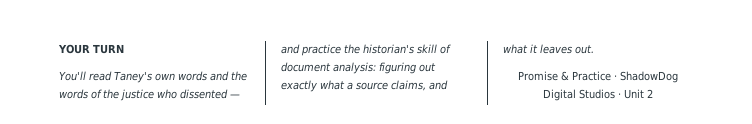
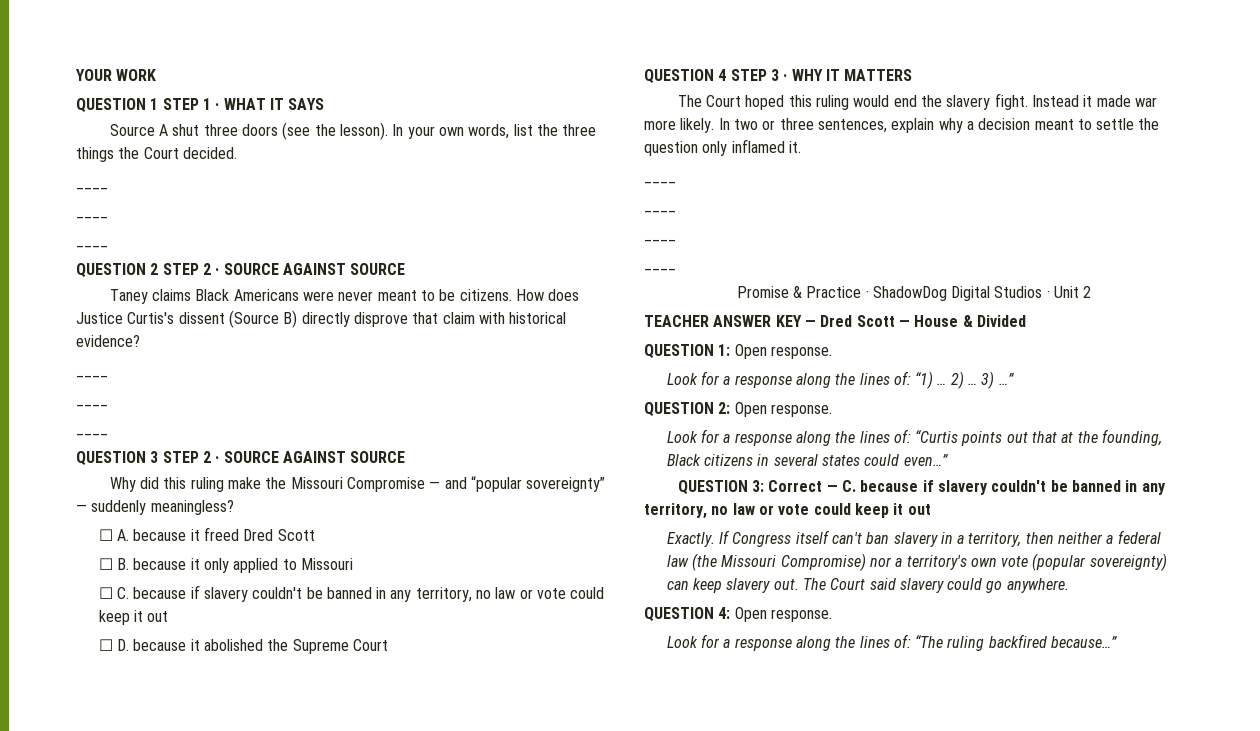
[93,44,124,54] [59,71,247,83] [59,89,240,101] [281,44,451,56] [281,62,436,74] [281,80,448,92] [503,44,594,54] TURN // You'll read Taney's own words and the words of the justice who dissented — and practice the historian's skill of document analysis: figuring out exactly what a source claims, and what it leaves out. -> [116,69,157,81] [76,98,325,112] [109,122,597,140] [76,147,237,162] [76,187,108,190] [76,216,108,219] [76,245,108,248] [76,263,406,277] [109,289,580,304] [76,310,567,328] [76,335,140,347] [76,375,108,378] [76,404,108,407] [76,433,108,436] [76,451,406,465] [109,476,606,492] [76,500,234,515] [98,527,315,541] [98,558,353,573] [98,585,605,602] [98,610,169,625] [98,639,388,654] [644,69,913,83] [677,93,1157,110] [644,118,1160,133] [644,139,801,156] [644,181,676,184] [644,210,676,213] [644,239,676,242] [644,268,676,271] WORK // QUESTION 1 STEP 1 · WHAT IT SAYS // Source A shut three doors (see the lesson). In your own words, list the three things the Court decided. // ____ // ____ // ____ // QUESTION 2 STEP 2 · SOURCE AGAINST SOURCE // Taney claims Black Americans were never meant to be citizens. How does Justice Curtis's dissent (Source B) directly disprove that claim with historical evidence? // ____ // ____ // ____ // QUESTION 3 STEP 2 · SOURCE AGAINST SOURCE // Why did this ruling make the Missouri Compromise — and “popular sovereignty” — suddenly meaningless? // ☐ A. because it freed Dred Scott // ☐ B. because it only applied to Missouri // ☐ C. because if slavery couldn't be banned in any territory, no law or vote could keep it out // ☐ D. because it abolished the Supreme Court // QUESTION 4 STEP 3 · WHY IT MATTERS // The Court hoped this ruling would end the slavery fight. Instead it made war more likely. In two or three sentences, explain why a decision meant to settle the question only inflamed it. // ____ // ____ // ____ // ____
(653, 93) none -> [644,315,1026,327] [644,344,832,359] [666,371,1014,389] [644,402,832,417] [666,429,1163,446] [666,454,948,466] [677,480,1166,495] [644,503,931,519] [666,530,1161,547] [666,553,1167,571] [666,578,1069,593] [644,607,832,622] [666,634,1118,651] // TEACHER ANSWER KEY — Dred Scott — House & Divided // QUESTION 1: Open response. // Look for a response along the lines of: “1) … 2) … 3) …” // QUESTION 2: Open response. // Look for a response along the lines of: “Curtis points out that at the founding, Black citizens in several states could even…” // QUESTION 3: Correct — C. because if slavery couldn't be banned in any territory, no law or vote could keep it out // Exactly. If Congress itself can't ban slavery in a territory, then neither a federal law (the Missouri Compromise) nor a territory's own vote (popular sovereignty) can keep slavery out. The Court said slavery could go anywhere. // QUESTION 4: Open response. // Look for a response along the lines of: “The ruling backfired because…”

